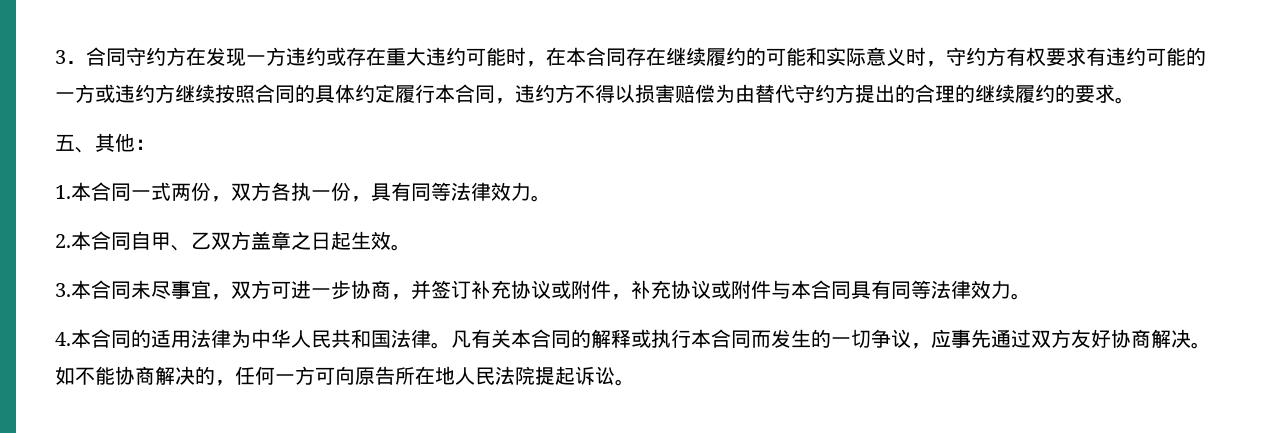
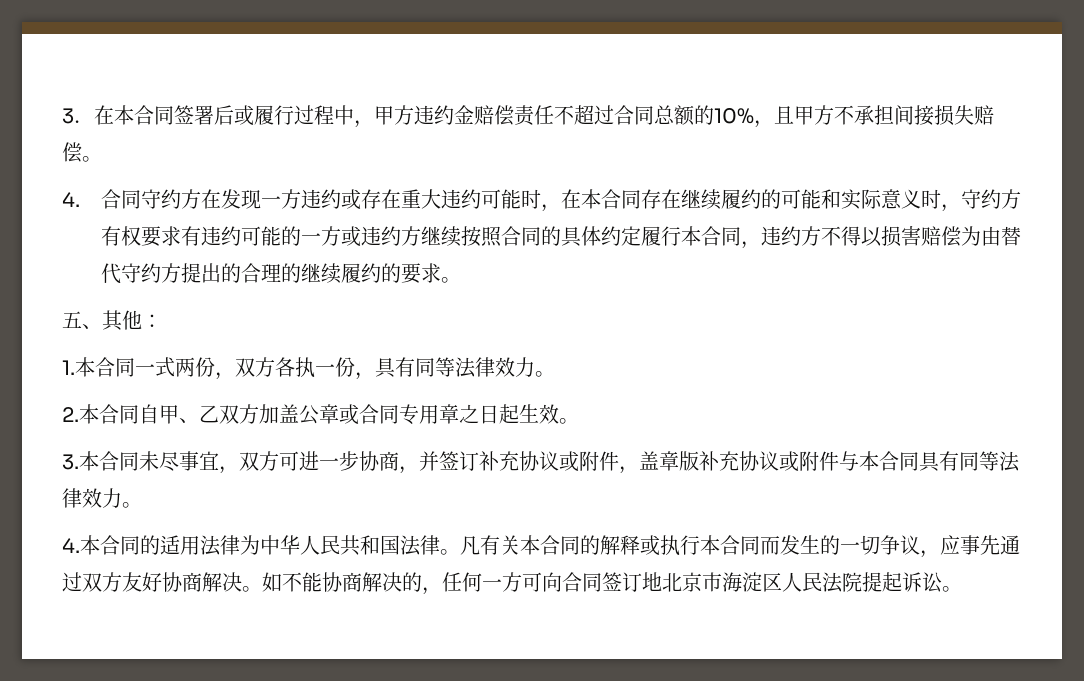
(86, 62) none -> [94,105,994,128] [62,142,102,163] [62,192,80,207] 在本合同签署后或履行过程中，甲方违约金赔偿责任不超过合同总额的10%，且甲方不承担间接损失赔偿。 // 4.
[251,231,271,250] 盖 -> [259,404,439,425] 加盖公章或合同专用
(631, 297) none -> [639,451,699,471] 盖章版
[355,366,455,385] 原告所在地 -> [562,572,782,592] 合同签订地北京市海淀区

